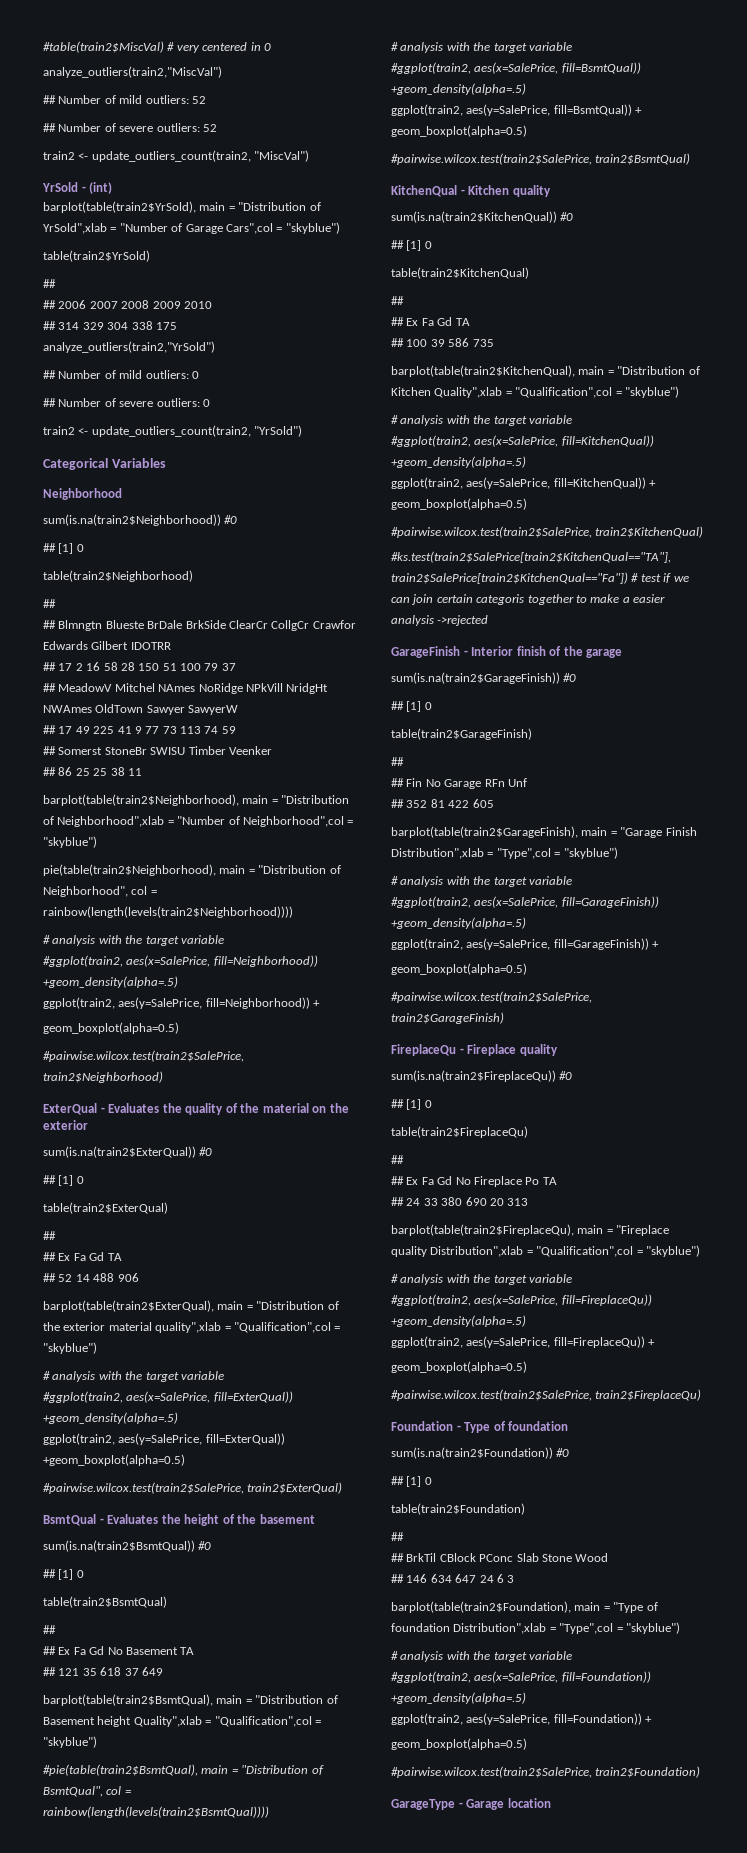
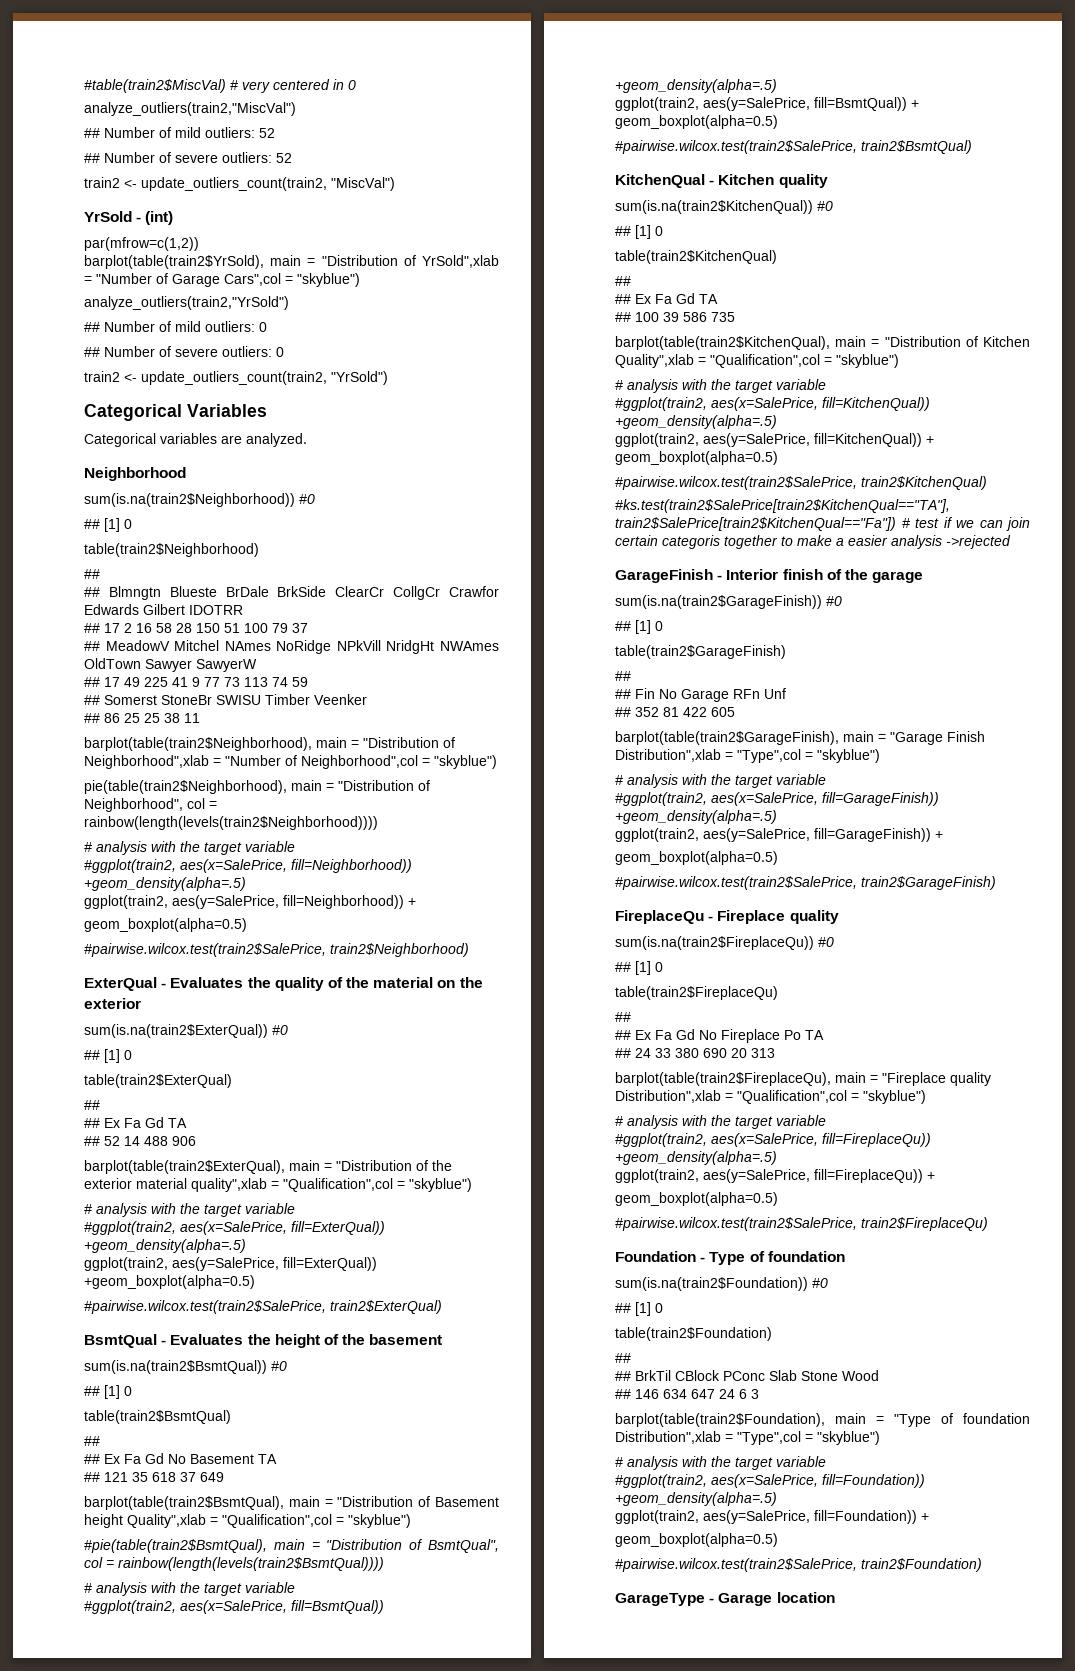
(113, 188) none -> [84,237,199,251] // par(mfrow=c(1,2))
[43,250,150,262] [43,279,56,288] [43,300,212,309] [43,321,177,330] // table(train2$YrSold) // ## // ## 2006 2007 2008 2009 2010 // ## 314 329 304 338 175 -> (360, 280) none
(166, 463) none -> [84,433,307,447] // Categorical variables are analyzed.

